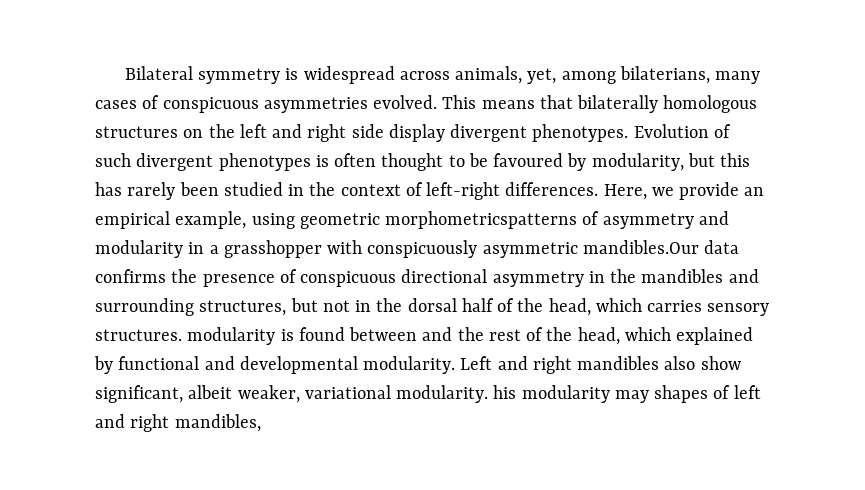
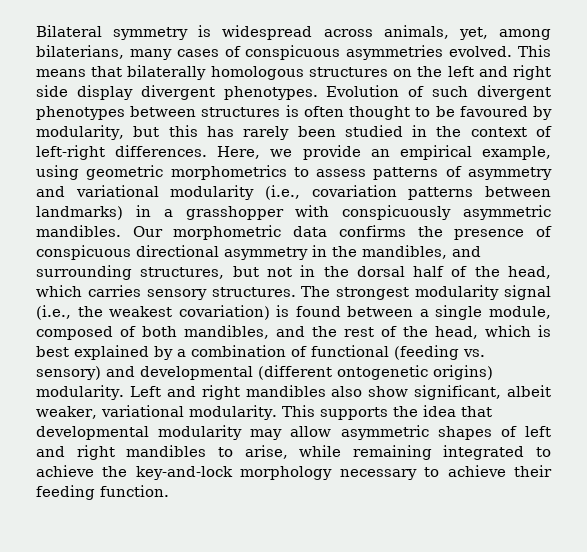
(311, 162) none -> [130,106,281,117] between structures
[385,211,729,229] [95,240,183,258] morphometricspatterns of asymmetry and modularity -> [170,165,552,180] [36,185,551,200] [36,206,123,220] morphometrics to assess patterns of asymmetry and variational modularity (i.e., covariation patterns between landmarks)
[582,240,699,254] mandibles.Our -> [36,225,282,240] mandibles. Our morphometric
[641,269,724,283] mandibles -> [362,245,447,259] mandibles,
[187,327,418,345] modularity is found between -> [301,285,551,300] [36,305,551,320] [36,325,269,340] The strongest modularity signal (i.e., the weakest covariation) is found between a single module, composed of both mandibles,
[676,327,754,345] [94,356,358,374] explained by functional and developmental -> [538,325,551,337] [36,345,485,360] [36,365,493,380] is best explained by a combination of functional (feeding vs. sensory) and developmental (different ontogenetic origins)
[493,385,649,403] his modularity may -> [281,405,492,420] [36,425,429,440] This supports the idea that developmental modularity may allow asymmetric
[174,414,261,432] mandibles, -> [126,445,551,460] [36,465,552,480] [36,485,169,500] mandibles to arise, while remaining integrated to achieve the key-and-lock morphology necessary to achieve their feeding function.

